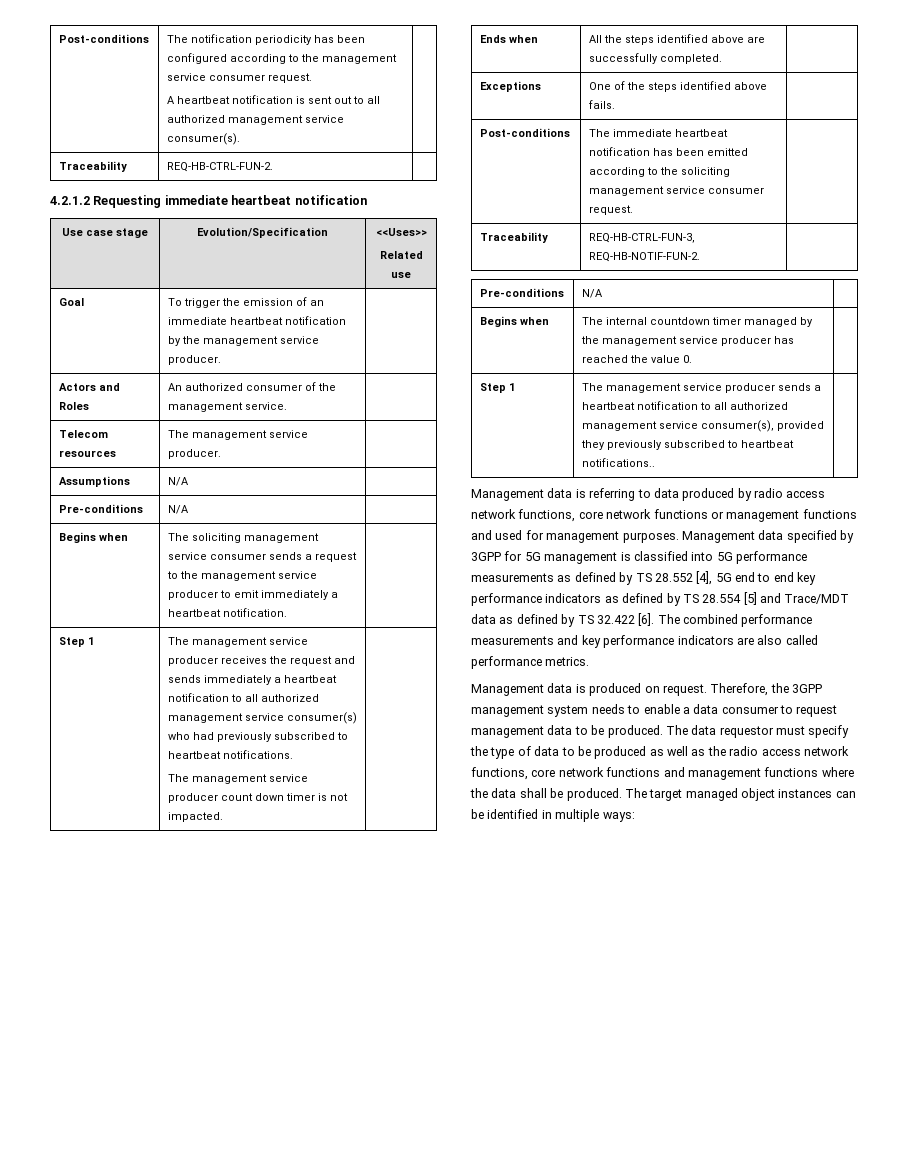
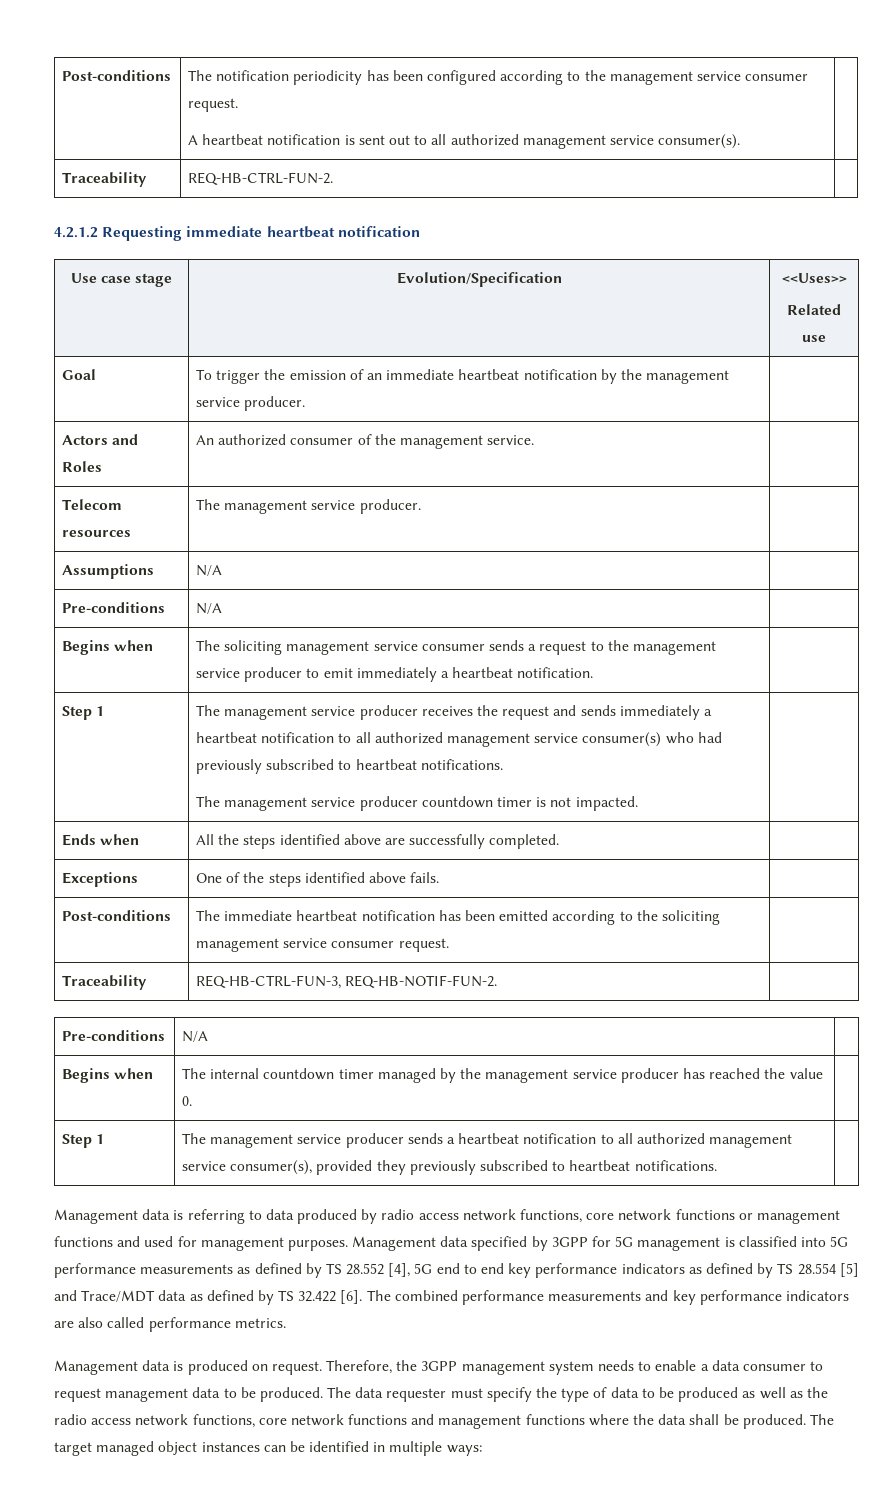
[220,793,284,801] count down -> [421,796,493,808] countdown
[581,458,655,467] notifications.. -> [634,1160,717,1171] notifications.
[719,726,774,738] requestor -> [386,1388,447,1402] requester

